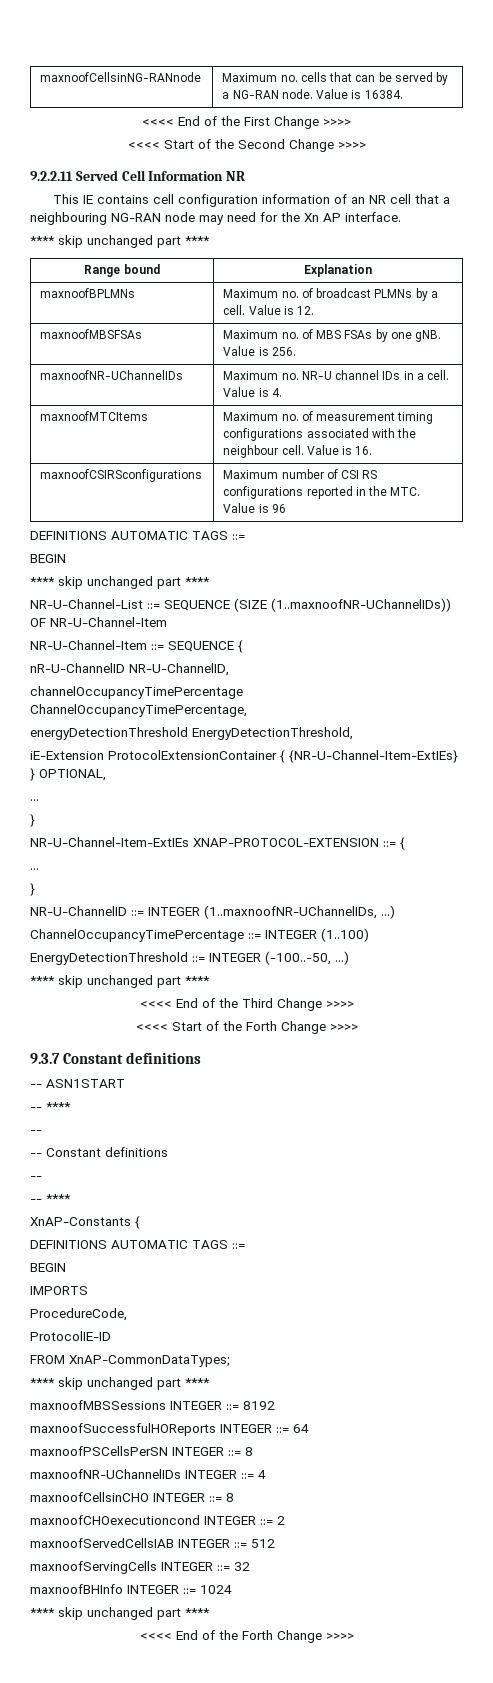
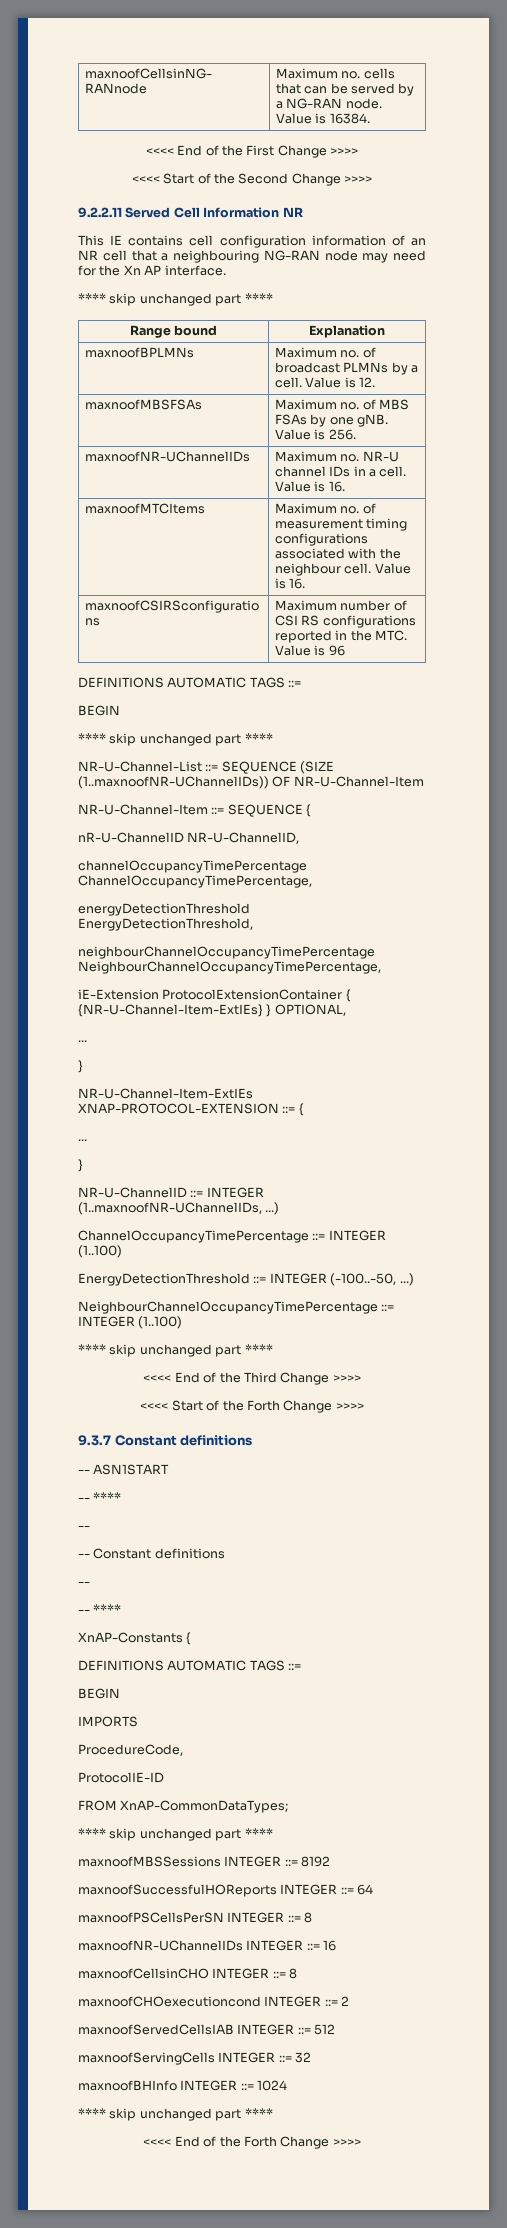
[271,388,282,397] 4. -> [328,481,345,492] 16.
(353, 733) none -> [78,946,375,959] [78,961,381,974] // neighbourChannelOccupancyTimePercentage NeighbourChannelOccupancyTimePercentage,
(349, 958) none -> [78,1301,395,1314] [78,1316,183,1329] // NeighbourChannelOccupancyTimePercentage ::= INTEGER (1..100)
[258,1470,266,1479] 4 -> [323,1940,337,1951] 16

